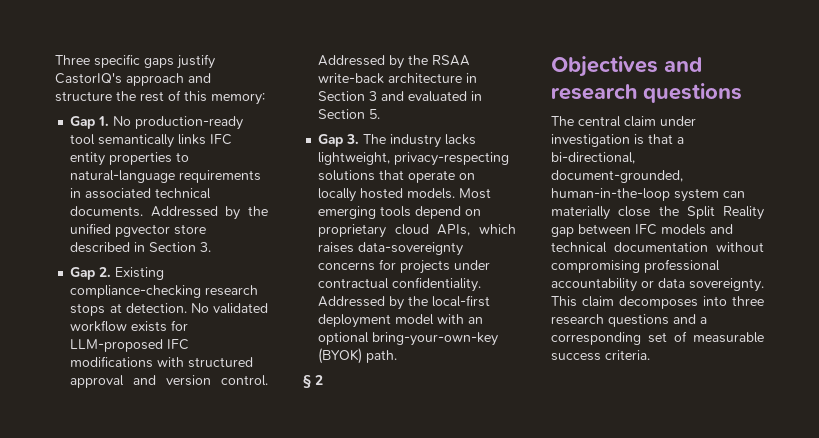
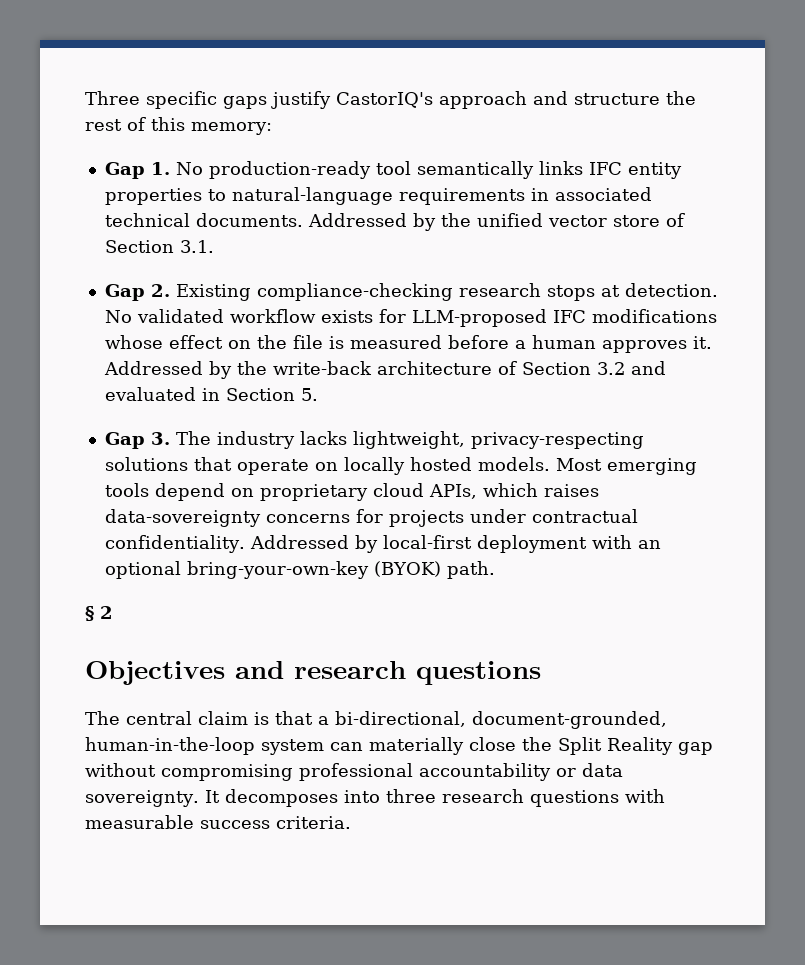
[115,224,207,237] [70,242,212,253] pgvector store described in Section 3. -> [547,213,685,227] [104,240,214,253] vector store of Section 3.1.
[157,357,254,368] [70,375,268,388] [318,55,471,69] with structured approval and version control. Addressed by the RSAA -> [104,335,712,353] [103,361,267,379] whose effect on the file is measured before a human approves it. Addressed by the
[466,73,478,83] [318,91,378,101] in Section 3 -> [497,361,625,375] of Section 3.2
[408,296,429,306] the -> (378, 544) none
[395,314,435,325] model -> (587, 544) none
[660,116,696,126] [551,134,630,147] under investigation -> (248, 718) none
[578,224,733,235] [551,242,708,253] between IFC models and technical documentation -> (713, 748) none
[551,296,614,307] This claim -> [204,790,220,803] It
[673,314,707,324] [551,331,687,345] and a corresponding set of -> [624,789,665,803] with

